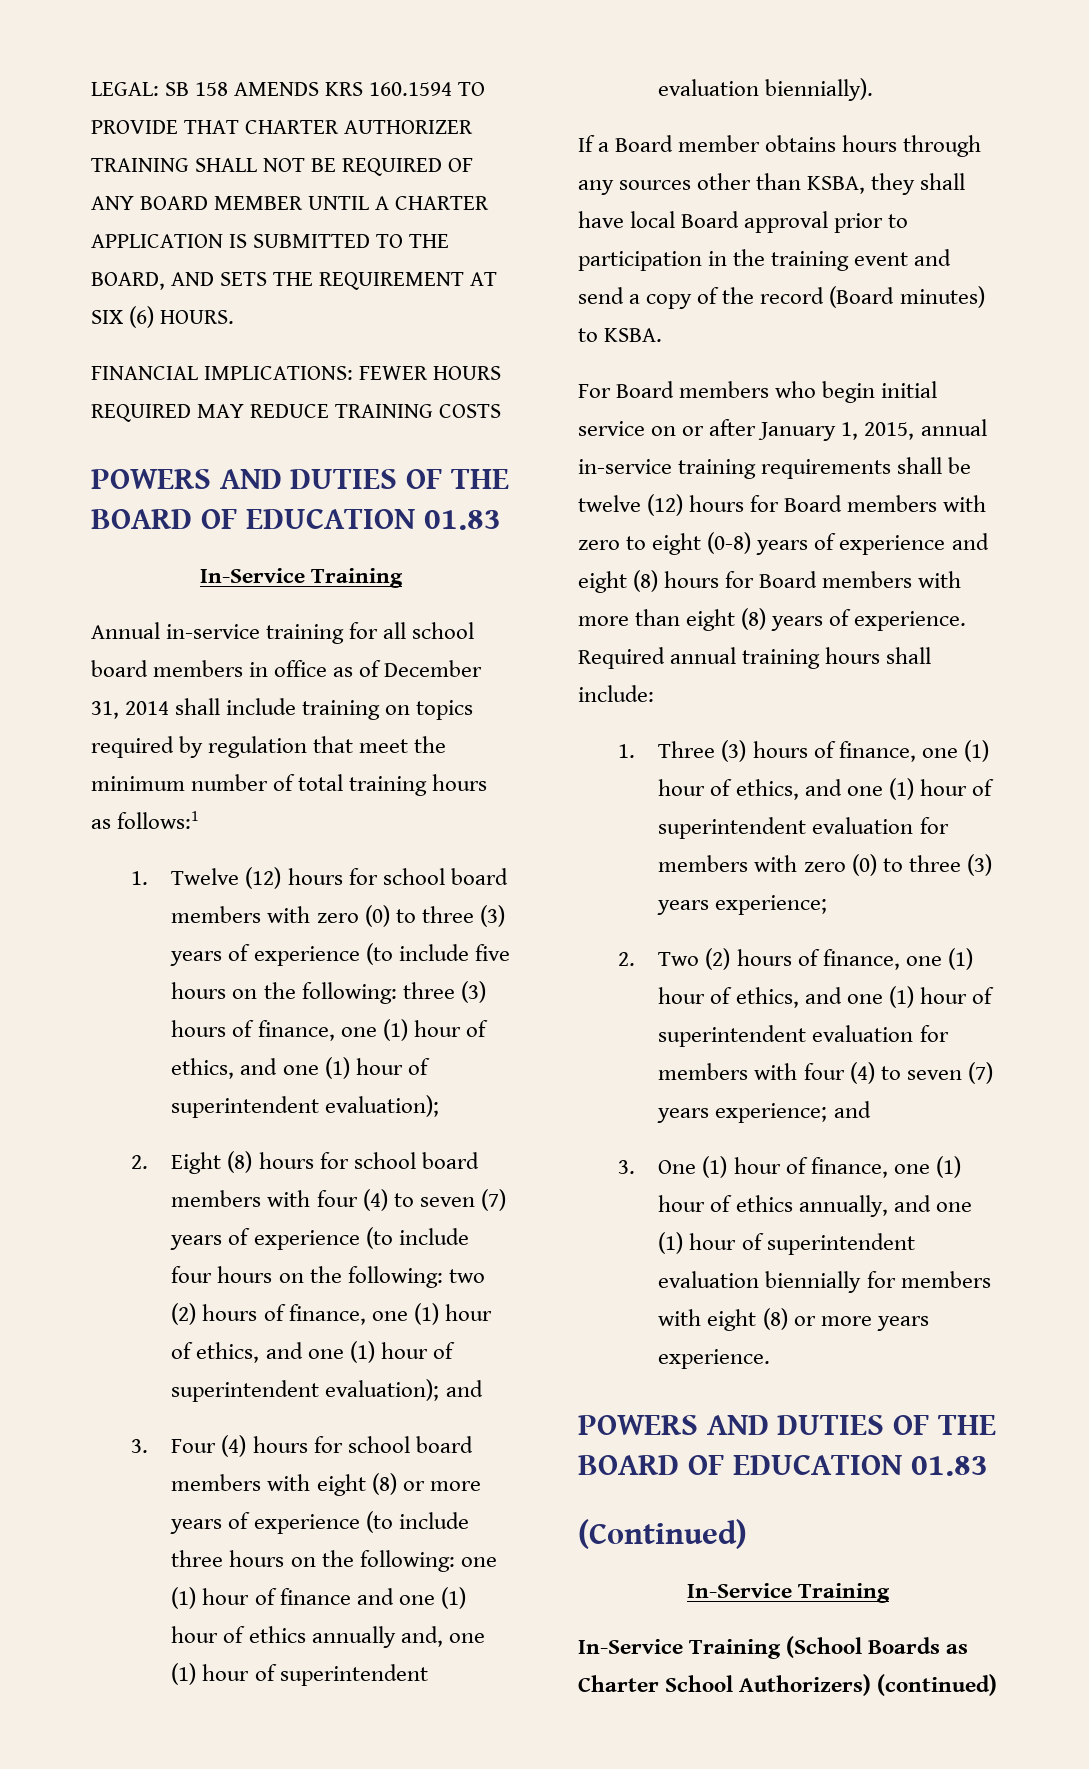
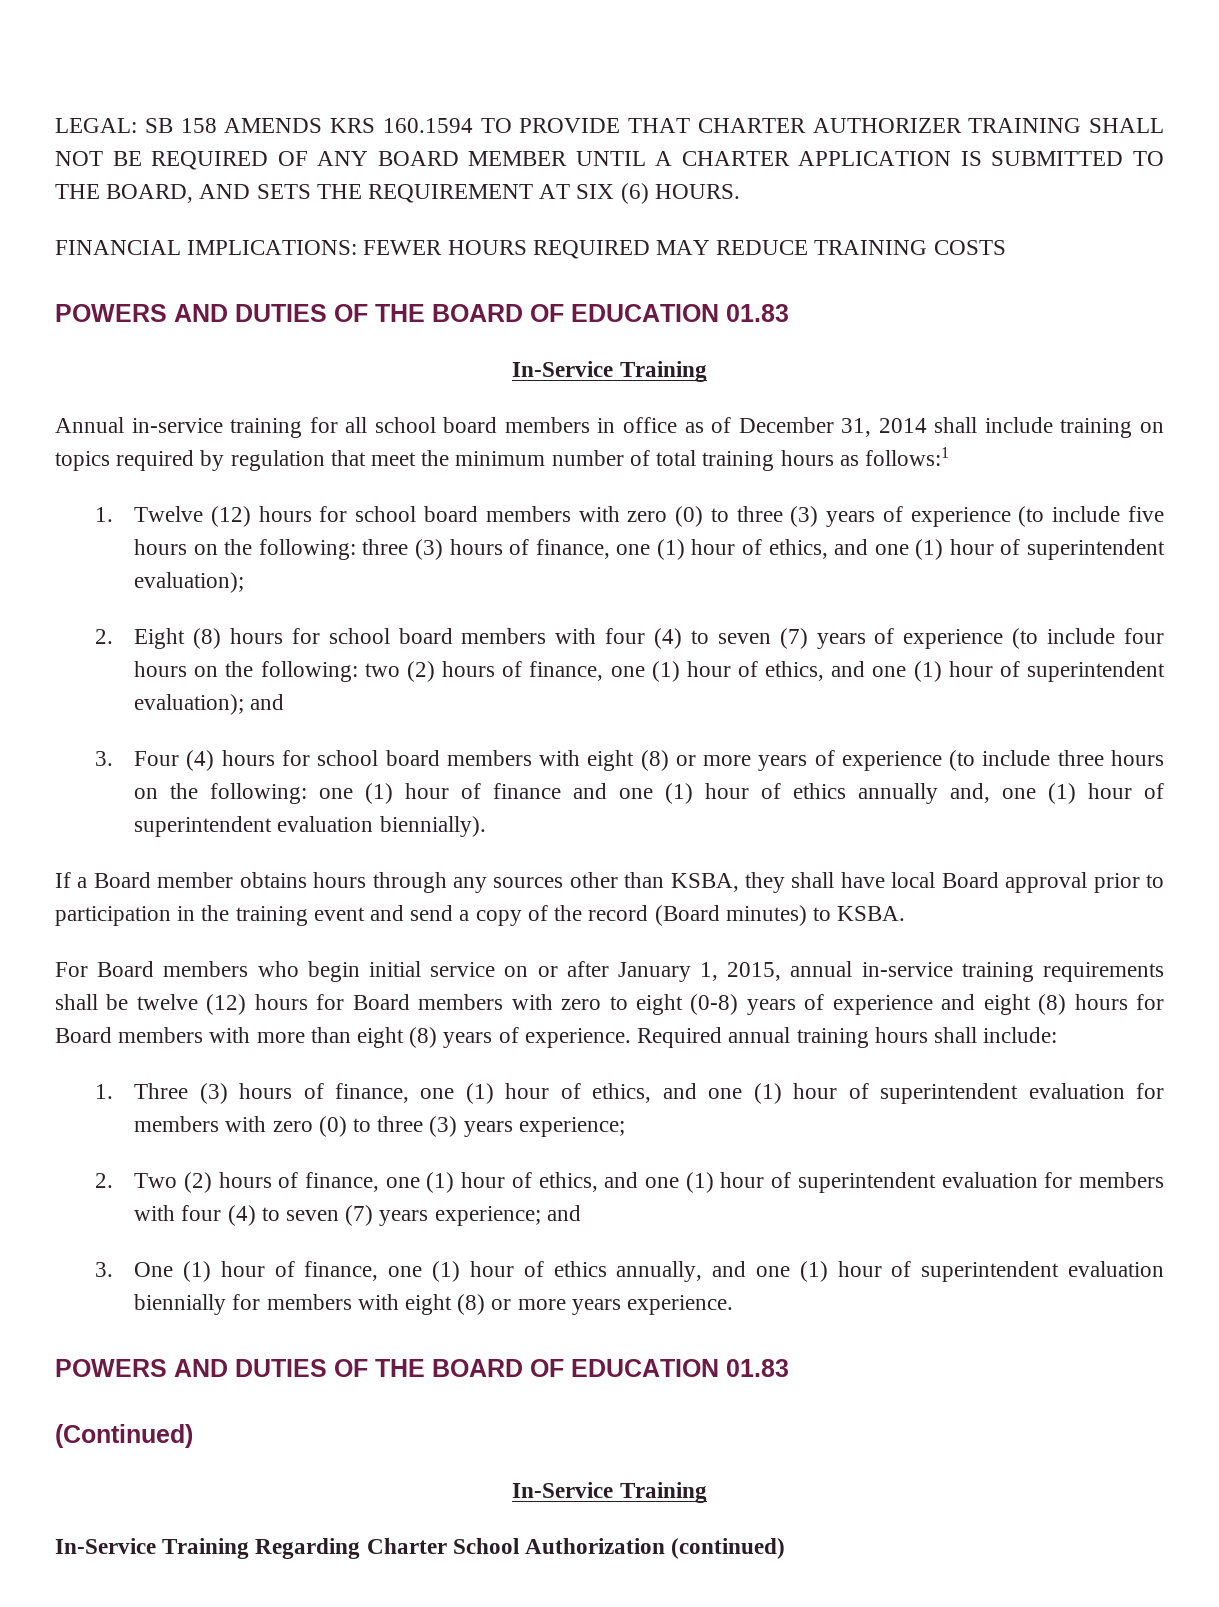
[786,1636,969,1658] (School Boards as -> [255,1538,361,1559] Regarding
[739,1674,872,1696] Authorizers) -> [525,1538,666,1554] Authorization

